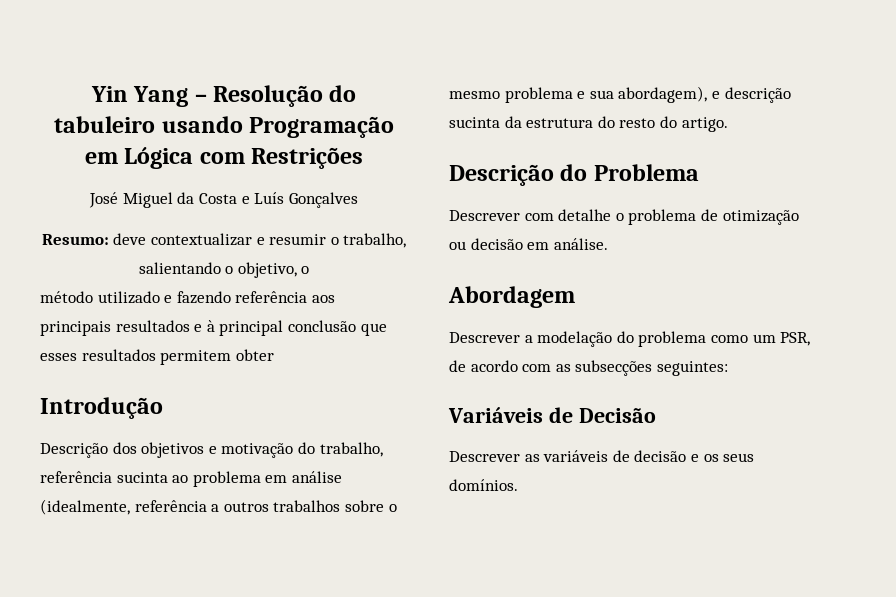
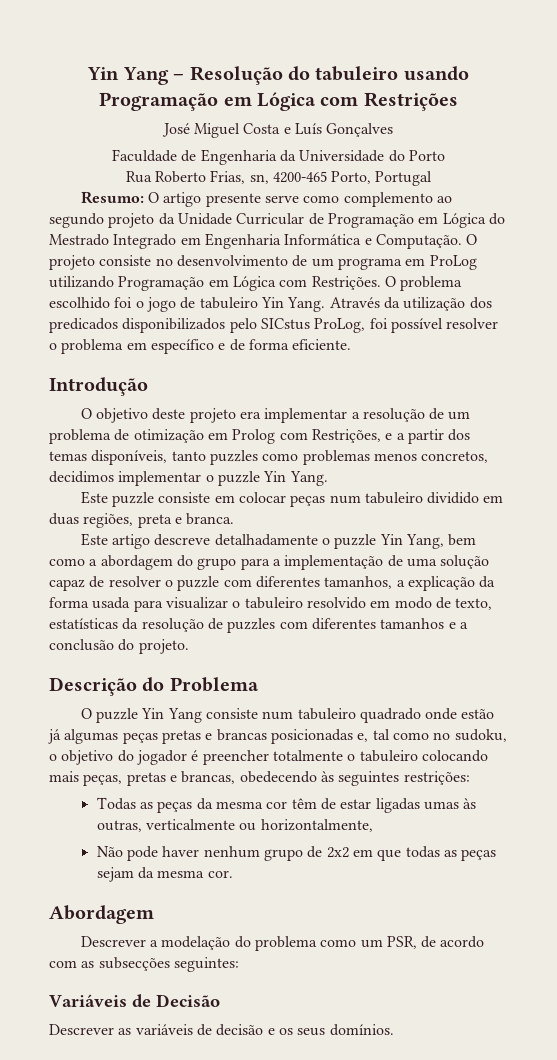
[177,192,195,204] da -> (241, 130) none
[41,233,407,248] [138,262,310,278] [40,291,335,304] [40,320,387,336] [40,349,274,365] [40,397,163,419] [40,442,383,458] [40,471,342,487] [40,499,397,515] [449,86,791,103] [449,116,728,132] [449,164,699,186] [449,209,799,225] [449,238,608,250] Resumo: deve contextualizar e resumir o trabalho, salientando o objetivo, o // método utilizado e fazendo referência aos principais resultados e à principal conclusão que esses resultados permitem obter // Introdução // Descrição dos objetivos e motivação do trabalho, referência sucinta ao problema em análise (idealmente, referência a outros trabalhos sobre o mesmo problema e sua abordagem), e descrição sucinta da estrutura do resto do artigo. // Descrição do Problema // Descrever com detalhe o problema de otimização ou decisão em análise. -> [112,149,445,165] [125,170,433,186] [80,191,452,207] [49,213,505,228] [49,233,478,249] [49,255,477,270] [49,276,463,291] [49,297,492,312] [49,318,499,333] [49,339,352,354] [49,377,148,396] [80,408,471,423] [49,429,471,444] [49,450,489,465] [49,471,328,486] [80,491,504,507] [49,513,235,528] [80,533,477,549] [49,555,490,570] [49,576,496,591] [49,597,493,612] [49,618,468,633] [49,639,189,654] [49,677,259,696] [80,708,495,723] [48,729,507,744] [49,750,488,765] [49,771,470,786] [96,797,477,813] [96,819,373,832] [96,846,497,861] [96,867,233,882] Faculdade de Engenharia da Universidade do Porto // Rua Roberto Frias, sn, 4200-465 Porto, Portugal // Resumo: O artigo presente serve como complemento ao segundo projeto da Unidade Curricular de Programação em Lógica do Mestrado Integrado em Engenharia Informática e Computação. O projeto consiste no desenvolvimento de um programa em ProLog utilizando Programação em Lógica com Restrições. O problema escolhido foi o jogo de tabuleiro Yin Yang. Através da utilização dos predicados disponibilizados pelo SICstus ProLog, foi possível resolver o problema em específico e de forma eficiente. // Introdução // O objetivo deste projeto era implementar a resolução de um problema de otimização em Prolog com Restrições, e a partir dos temas disponíveis, tanto puzzles como problemas menos concretos, decidimos implementar o puzzle Yin Yang. // Este puzzle consiste em colocar peças num tabuleiro dividido em duas regiões, preta e branca. // Este artigo descreve detalhadamente o puzzle Yin Yang, bem como a abordagem do grupo para a implementação de uma solução capaz de resolver o puzzle com diferentes tamanhos, a explicação da forma usada para visualizar o tabuleiro resolvido em modo de texto, estatísticas da resolução de puzzles com diferentes tamanhos e a conclusão do projeto. // Descrição do Problema // O puzzle Yin Yang consiste num tabuleiro quadrado onde estão já algumas peças pretas e brancas posicionadas e, tal como no sudoku, o objetivo do jogador é preencher totalmente o tabuleiro colocando mais peças, pretas e brancas, obedecendo às seguintes restrições: // Todas as peças da mesma cor têm de estar ligadas umas às outras, verticalmente ou horizontalmente, // Não pode haver nenhum grupo de 2x2 em que todas as peças sejam da mesma cor.

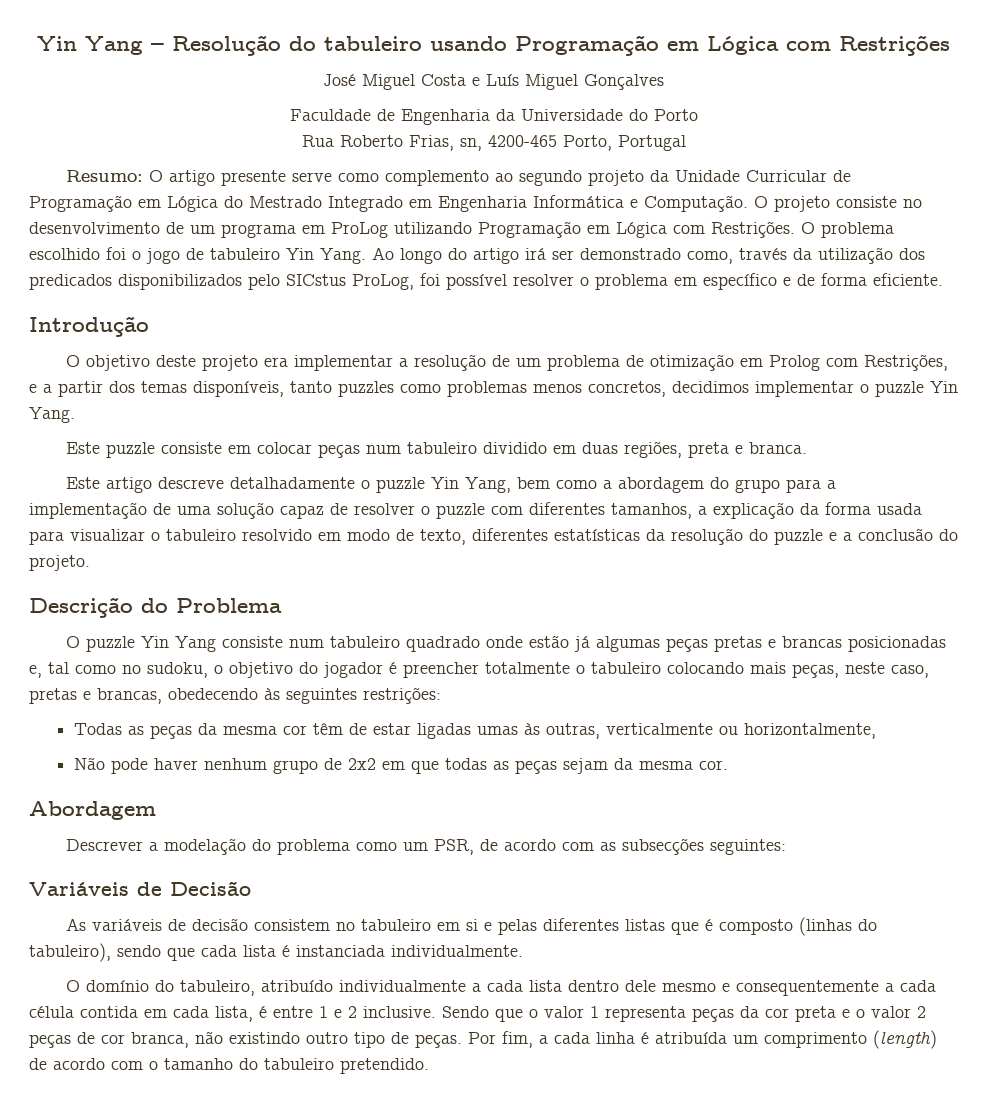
(322, 129) none -> [525,74,578,90] Miguel
[329,297,380,308] Através -> [372,247,787,264] Ao longo do artigo irá ser demonstrado como, través
(493, 604) none -> [472,528,548,541] diferentes
[207,618,445,633] de puzzles com diferentes tamanhos -> [749,529,823,545] do puzzle
(123, 780) none -> [845,662,929,678] neste caso,
[49,1024,132,1035] Descrever as -> [66,918,87,931] As
[267,1024,394,1036] e os seus domínios. -> [254,917,878,936] [29,943,523,962] [66,980,937,996] [29,1006,926,1022] [29,1030,937,1049] [29,1058,429,1074] consistem no tabuleiro em si e pelas diferentes listas que é composto (linhas do tabuleiro), sendo que cada lista é instanciada individualmente. // O domínio do tabuleiro, atribuído individualmente a cada lista dentro dele mesmo e consequentemente a cada célula contida em cada lista, é entre 1 e 2 inclusive. Sendo que o valor 1 representa peças da cor preta e o valor 2 peças de cor branca, não existindo outro tipo de peças. Por fim, a cada linha é atribuída um comprimento (length) de acordo com o tamanho do tabuleiro pretendido.

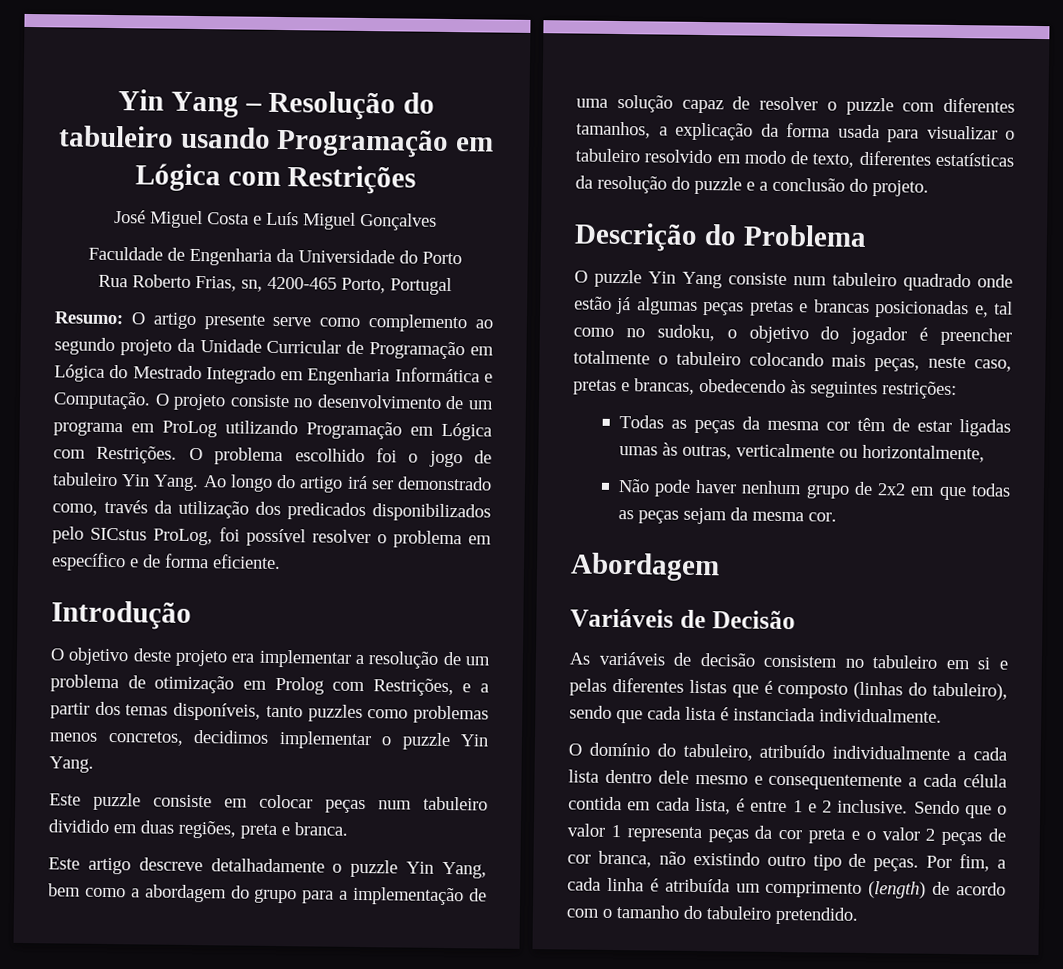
[66,838,787,855] // Descrever a modelação do problema como um PSR, de acordo com as subsecções seguintes: -> (720, 567) none

